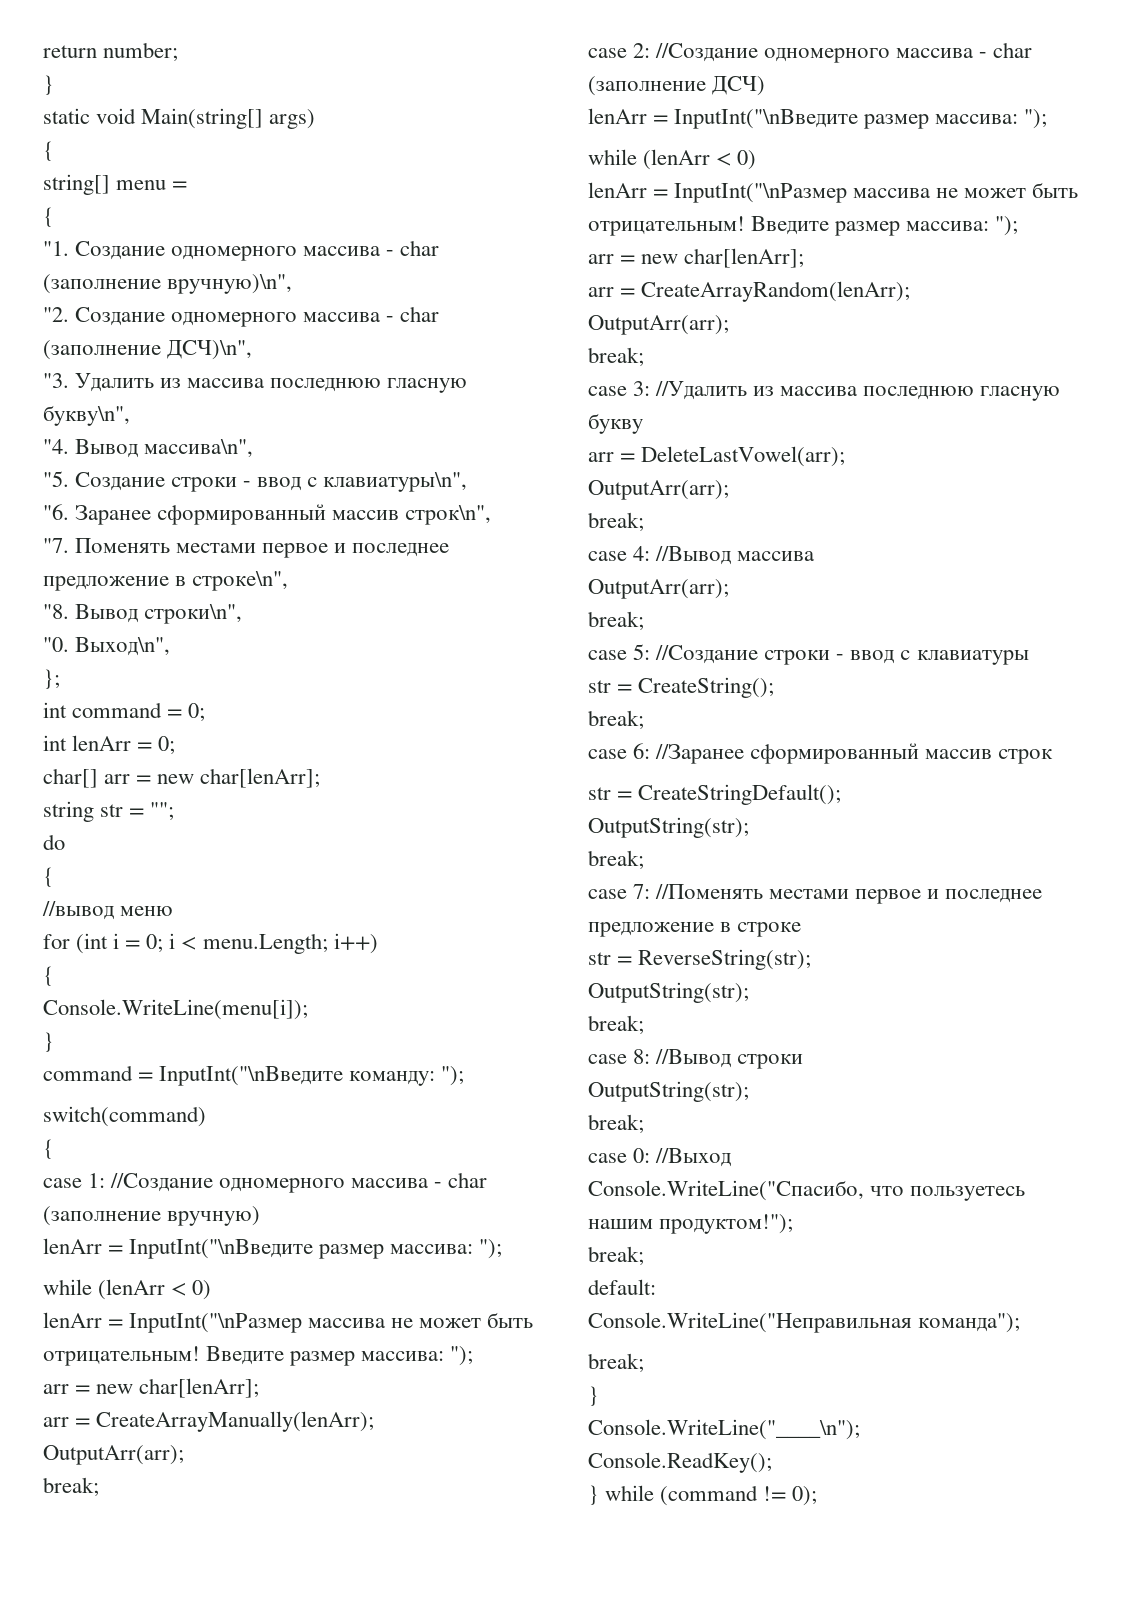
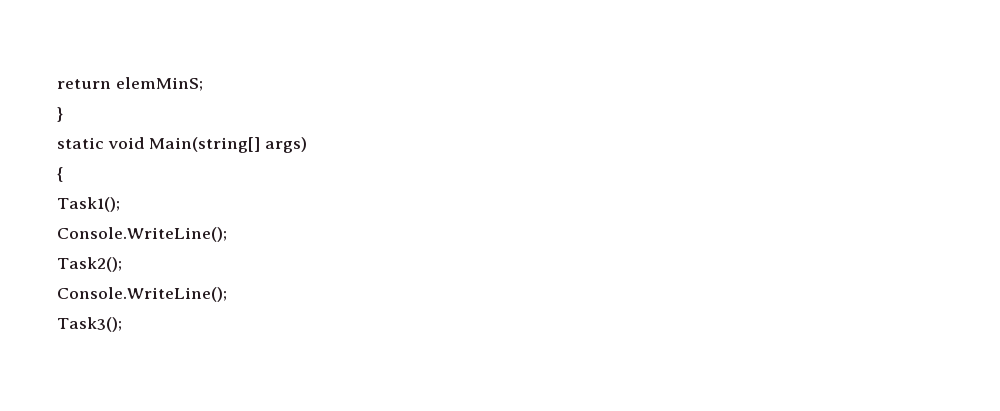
[103,42,179,62] number; -> [115,77,203,91] elemMinS;
[43,174,188,195] [43,207,54,227] [43,240,440,261] [43,274,293,294] [43,306,440,327] [43,340,253,360] [43,373,468,393] [43,405,130,426] [43,439,254,458] [43,471,468,492] [43,504,492,525] [43,538,450,558] [43,571,289,591] [43,604,243,624] [43,637,171,656] [43,669,60,689] [43,702,206,722] [43,735,176,755] [43,768,321,788] [43,801,175,822] [43,834,65,850] [43,867,54,887] [42,901,174,920] [43,933,378,954] [43,966,54,986] [43,999,308,1020] [43,1032,54,1052] [43,1065,465,1086] [43,1106,206,1127] [43,1139,54,1159] [43,1172,488,1193] [43,1206,261,1226] [43,1238,503,1259] [43,1279,212,1300] [43,1312,534,1333] [43,1346,474,1366] [43,1378,260,1398] [43,1411,375,1432] [43,1445,184,1465] [43,1477,99,1497] [588,42,1033,63] [588,76,766,96] [588,108,1048,129] [588,149,757,170] [588,182,1079,203] [588,216,1019,236] [588,248,805,268] [588,281,911,302] [588,315,729,335] [588,347,644,367] [588,381,1061,401] [588,413,643,434] [588,446,846,467] [588,480,729,500] [588,512,644,532] [588,546,816,565] [588,579,729,599] [588,611,644,631] [588,644,1029,665] [588,677,775,698] [588,710,644,730] [588,743,1054,764] [588,784,842,805] [588,817,749,838] [588,850,644,870] [588,884,1043,904] [588,922,802,937] [588,949,812,970] [588,982,749,1003] [588,1015,644,1035] [588,1049,804,1069] [588,1081,749,1102] [588,1114,644,1134] [588,1148,732,1167] [588,1180,1026,1201] [588,1214,794,1234] [588,1246,644,1266] [588,1279,656,1295] [588,1312,1021,1333] [588,1353,644,1373] [588,1386,599,1406] [588,1419,860,1440] [588,1452,772,1473] [588,1485,818,1506] string[] menu = // { // "1. Создание одномерного массива - char (заполнение вручную)\n", // "2. Создание одномерного массива - char (заполнение ДСЧ)\n", // "3. Удалить из массива последнюю гласную букву\n", // "4. Вывод массива\n", // "5. Создание строки - ввод с клавиатуры\n", // "6. Заранее сформированный массив строк\n", // "7. Поменять местами первое и последнее предложение в строке\n", // "8. Вывод строки\n", // "0. Выход\n", // }; // int command = 0; // int lenArr = 0; // char[] arr = new char[lenArr]; // string str = ""; // do // { // //вывод меню // for (int i = 0; i < menu.Length; i++) // { // Console.WriteLine(menu[i]); // } // command = InputInt("\nВведите команду: "); // switch(command) // { // case 1: //Создание одномерного массива - char (заполнение вручную) // lenArr = InputInt("\nВведите размер массива: "); // while (lenArr < 0) // lenArr = InputInt("\nРазмер массива не может быть отрицательным! Введите размер массива: "); // arr = new char[lenArr]; // arr = CreateArrayManually(lenArr); // OutputArr(arr); // break; // case 2: //Создание одномерного массива - char (заполнение ДСЧ) // lenArr = InputInt("\nВведите размер массива: "); // while (lenArr < 0) // lenArr = InputInt("\nРазмер массива не может быть отрицательным! Введите размер массива: "); // arr = new char[lenArr]; // arr = CreateArrayRandom(lenArr); // OutputArr(arr); // break; // case 3: //Удалить из массива последнюю гласную букву // arr = DeleteLastVowel(arr); // OutputArr(arr); // break; // case 4: //Вывод массива // OutputArr(arr); // break; // case 5: //Создание строки - ввод с клавиатуры // str = CreateString(); // break; // case 6: //Заранее сформированный массив строк // str = CreateStringDefault(); // OutputString(str); // break; // case 7: //Поменять местами первое и последнее предложение в строке // str = ReverseString(str); // OutputString(str); // break; // case 8: //Вывод строки // OutputString(str); // break; // case 0: //Выход // Console.WriteLine("Спасибо, что пользуетесь нашим продуктом!"); // break; // default: // Console.WriteLine("Неправильная команда"); // break; // } // Console.WriteLine("____\n"); // Console.ReadKey(); // } while (command != 0); -> [57,197,120,212] [57,227,227,242] [57,257,122,272] [57,287,227,302] [57,317,122,332] Task1(); // Console.WriteLine(); // Task2(); // Console.WriteLine(); // Task3();

